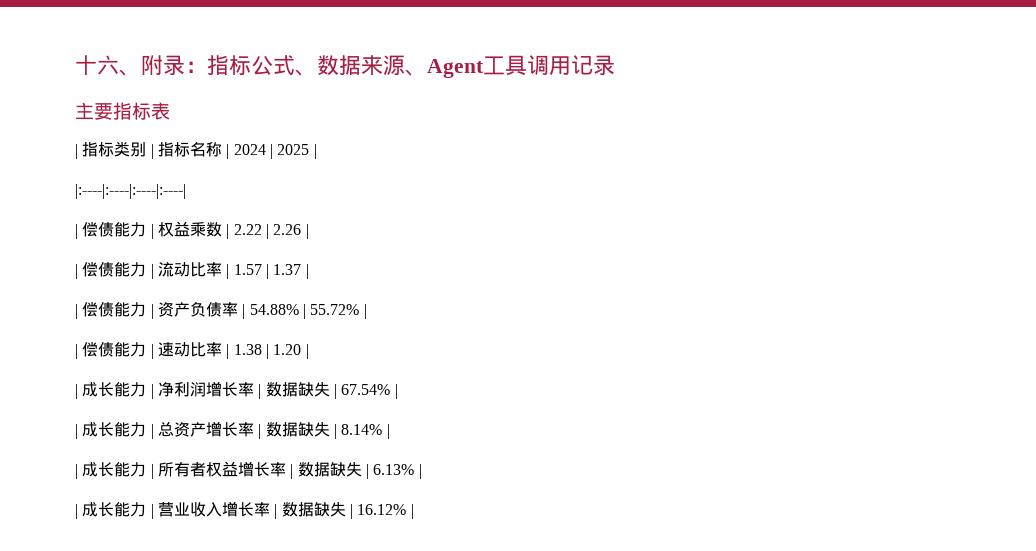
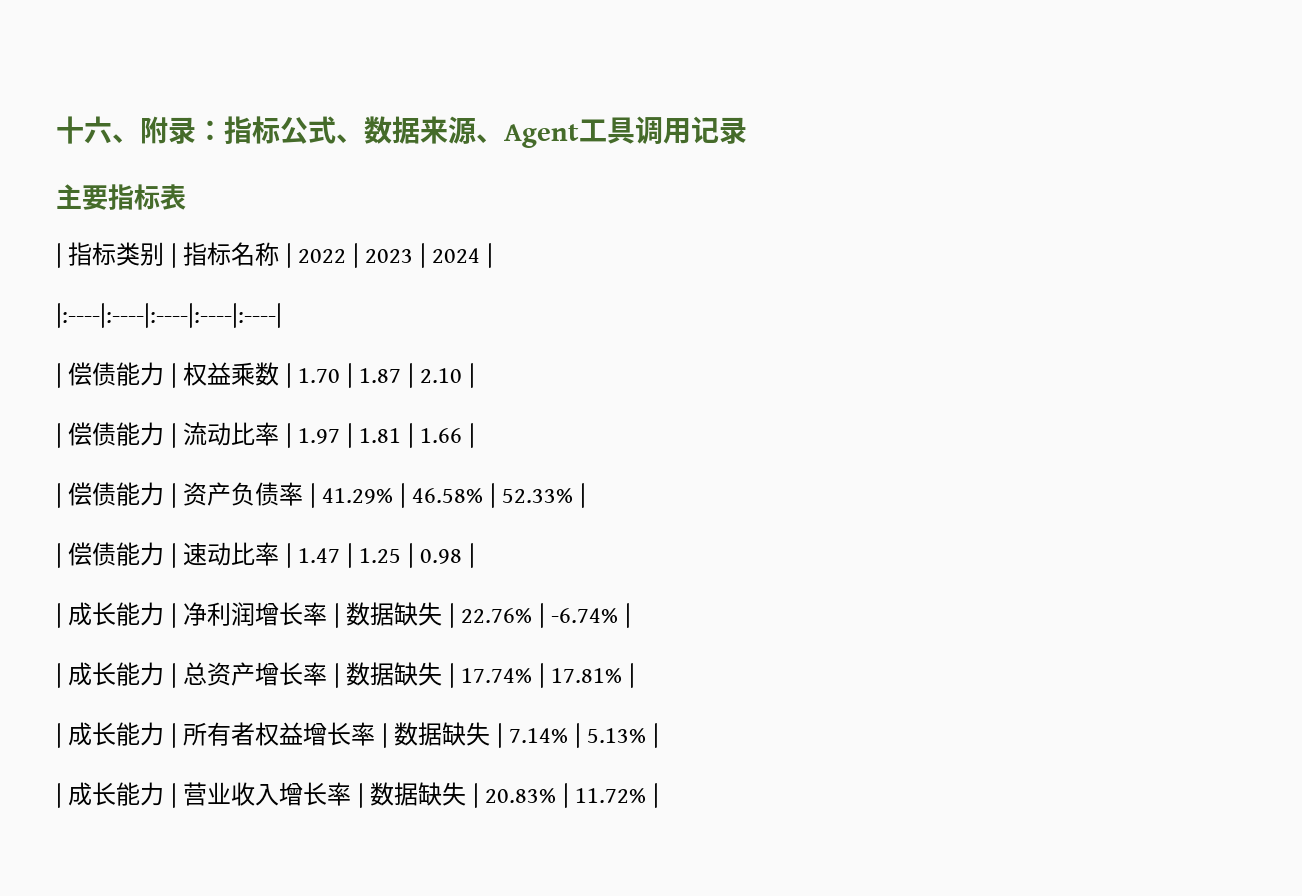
(230, 151) none -> [298,243,426,268] 2022 | 2023 |
[277,144,317,159] [75,184,186,199] 2025 | // |:----|:----|:----|:----| -> [56,303,282,328] // |:----|:----|:----|:----|:----|
[233,224,302,239] 2.22 | 2.26 -> [298,363,463,388] 1.70 | 1.87 | 2.10
[233,264,302,279] 1.57 | 1.37 -> [298,423,463,448] 1.97 | 1.81 | 1.66
[249,304,360,319] 54.88% | 55.72% -> [322,483,574,508] 41.29% | 46.58% | 52.33%
[233,344,302,359] 1.38 | 1.20 -> [298,543,463,568] 1.47 | 1.25 | 0.98
[341,384,391,395] 67.54% -> [461,603,619,628] 22.76% | -6.74%
[341,424,383,435] 8.14% -> [461,663,623,688] 17.74% | 17.81%
[373,464,415,475] 6.13% -> [509,723,647,748] 7.14% | 5.13%
[357,504,407,515] 16.12% -> [485,783,647,808] 20.83% | 11.72%

